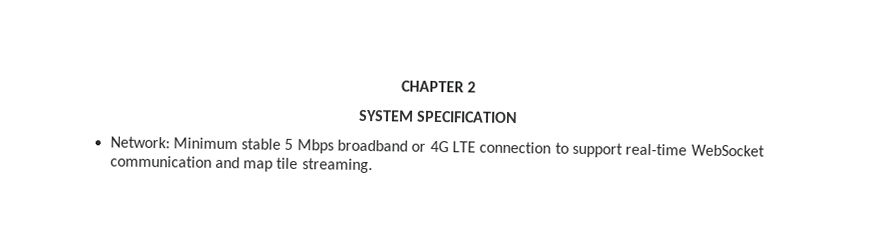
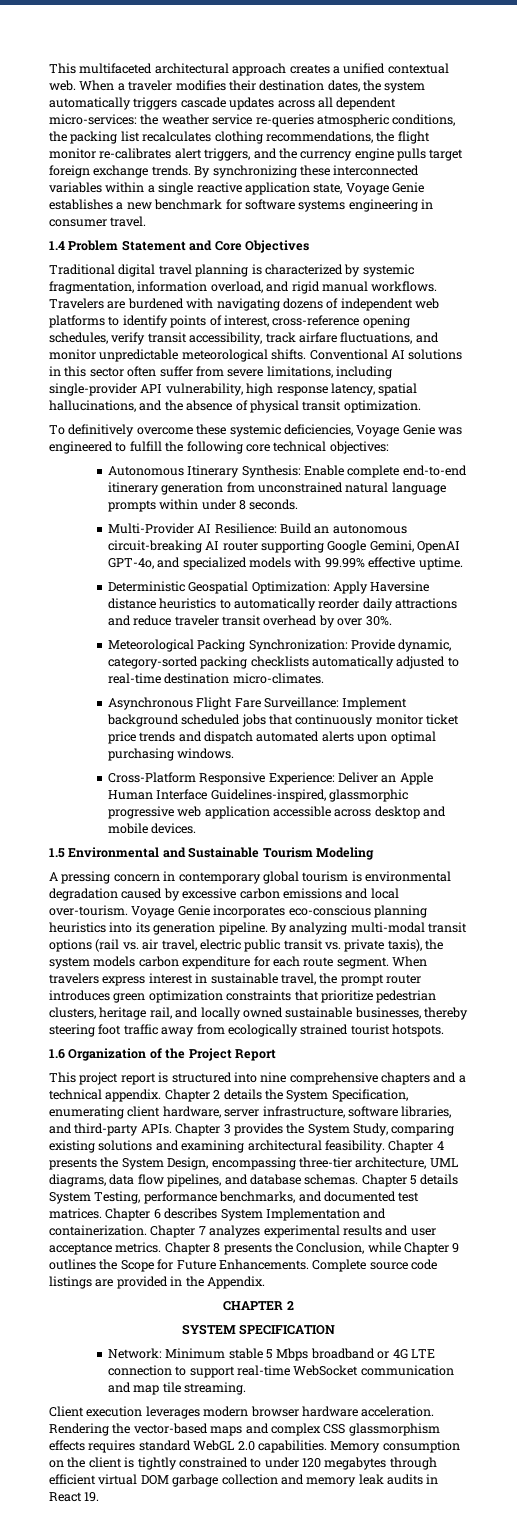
(400, 86) none -> [49,63,449,76] [49,80,426,93] [49,97,397,110] [49,114,456,127] [49,131,430,144] [49,148,464,161] [49,165,420,178] [49,182,424,195] [49,199,433,212] [49,216,147,227] [49,240,309,253] [49,264,414,277] [49,281,438,294] [49,298,439,311] [49,315,410,328] [49,332,439,345] [49,349,463,362] [49,366,392,379] [49,383,418,396] [49,400,421,413] [49,424,462,437] [49,441,389,454] [107,465,467,478] [107,482,446,495] [107,499,299,512] [107,523,407,534] [107,540,461,553] [107,557,463,570] [107,581,430,594] [107,598,458,611] [107,615,392,628] [107,639,452,652] [107,656,459,669] [107,673,324,684] [107,697,408,710] [106,714,460,727] [107,731,436,744] [107,748,235,761] [107,772,433,785] [107,789,409,802] [107,806,447,819] [107,823,197,834] [49,847,374,860] [49,871,451,884] [49,888,399,901] [49,905,427,918] [49,922,467,935] [49,939,444,952] [49,956,427,969] [49,973,421,986] [49,990,437,1003] [49,1007,468,1020] [49,1024,444,1037] [49,1048,276,1061] [49,1072,466,1085] [49,1089,408,1102] [49,1106,452,1119] [49,1123,455,1136] [49,1140,444,1153] [49,1157,458,1170] [49,1174,459,1187] [49,1191,420,1204] [49,1208,387,1221] [49,1225,436,1238] [49,1242,460,1255] [49,1259,437,1272] [49,1276,265,1289] This multifaceted architectural approach creates a unified contextual web. When a traveler modifies their destination dates, the system automatically triggers cascade updates across all dependent micro-services: the weather service re-queries atmospheric conditions, the packing list recalculates clothing recommendations, the flight monitor re-calibrates alert triggers, and the currency engine pulls target foreign exchange trends. By synchronizing these interconnected variables within a single reactive application state, Voyage Genie establishes a new benchmark for software systems engineering in consumer travel. // 1.4 Problem Statement and Core Objectives // Traditional digital travel planning is characterized by systemic fragmentation, information overload, and rigid manual workflows. Travelers are burdened with navigating dozens of independent web platforms to identify points of interest, cross-reference opening schedules, verify transit accessibility, track airfare fluctuations, and monitor unpredictable meteorological shifts. Conventional AI solutions in this sector often suffer from severe limitations, including single-provider API vulnerability, high response latency, spatial hallucinations, and the absence of physical transit optimization. // To definitively overcome these systemic deficiencies, Voyage Genie was engineered to fulfill the following core technical objectives: // Autonomous Itinerary Synthesis: Enable complete end-to-end itinerary generation from unconstrained natural language prompts within under 8 seconds. // Multi-Provider AI Resilience: Build an autonomous circuit-breaking AI router supporting Google Gemini, OpenAI GPT-4o, and specialized models with 99.99% effective uptime. // Deterministic Geospatial Optimization: Apply Haversine distance heuristics to automatically reorder daily attractions and reduce traveler transit overhead by over 30%. // Meteorological Packing Synchronization: Provide dynamic, category-sorted packing checklists automatically adjusted to real-time destination micro-climates. // Asynchronous Flight Fare Surveillance: Implement background scheduled jobs that continuously monitor ticket price trends and dispatch automated alerts upon optimal purchasing windows. // Cross-Platform Responsive Experience: Deliver an Apple Human Interface Guidelines-inspired, glassmorphic progressive web application accessible across desktop and mobile devices. // 1.5 Environmental and Sustainable Tourism Modeling // A pressing concern in contemporary global tourism is environmental degradation caused by excessive carbon emissions and local over-tourism. Voyage Genie incorporates eco-conscious planning heuristics into its generation pipeline. By analyzing multi-modal transit options (rail vs. air travel, electric public transit vs. private taxis), the system models carbon expenditure for each route segment. When travelers express interest in sustainable travel, the prompt router introduces green optimization constraints that prioritize pedestrian clusters, heritage rail, and locally owned sustainable businesses, thereby steering foot traffic away from ecologically strained tourist hotspots. // 1.6 Organization of the Project Report // This project report is structured into nine comprehensive chapters and a technical appendix. Chapter 2 details the System Specification, enumerating client hardware, server infrastructure, software libraries, and third-party APIs. Chapter 3 provides the System Study, comparing existing solutions and examining architectural feasibility. Chapter 4 presents the System Design, encompassing three-tier architecture, UML diagrams, data flow pipelines, and database schemas. Chapter 5 details System Testing, performance benchmarks, and documented test matrices. Chapter 6 describes System Implementation and containerization. Chapter 7 analyzes experimental results and user acceptance metrics. Chapter 8 presents the Conclusion, while Chapter 9 outlines the Scope for Future Enhancements. Complete source code listings are provided in the Appendix. //
(373, 166) none -> [49,1406,435,1419] [49,1423,440,1436] [49,1440,460,1453] [49,1457,437,1470] [49,1474,439,1487] [49,1492,100,1502] // Client execution leverages modern browser hardware acceleration. Rendering the vector-based maps and complex CSS glassmorphism effects requires standard WebGL 2.0 capabilities. Memory consumption on the client is tightly constrained to under 120 megabytes through efficient virtual DOM garbage collection and memory leak audits in React 19.

